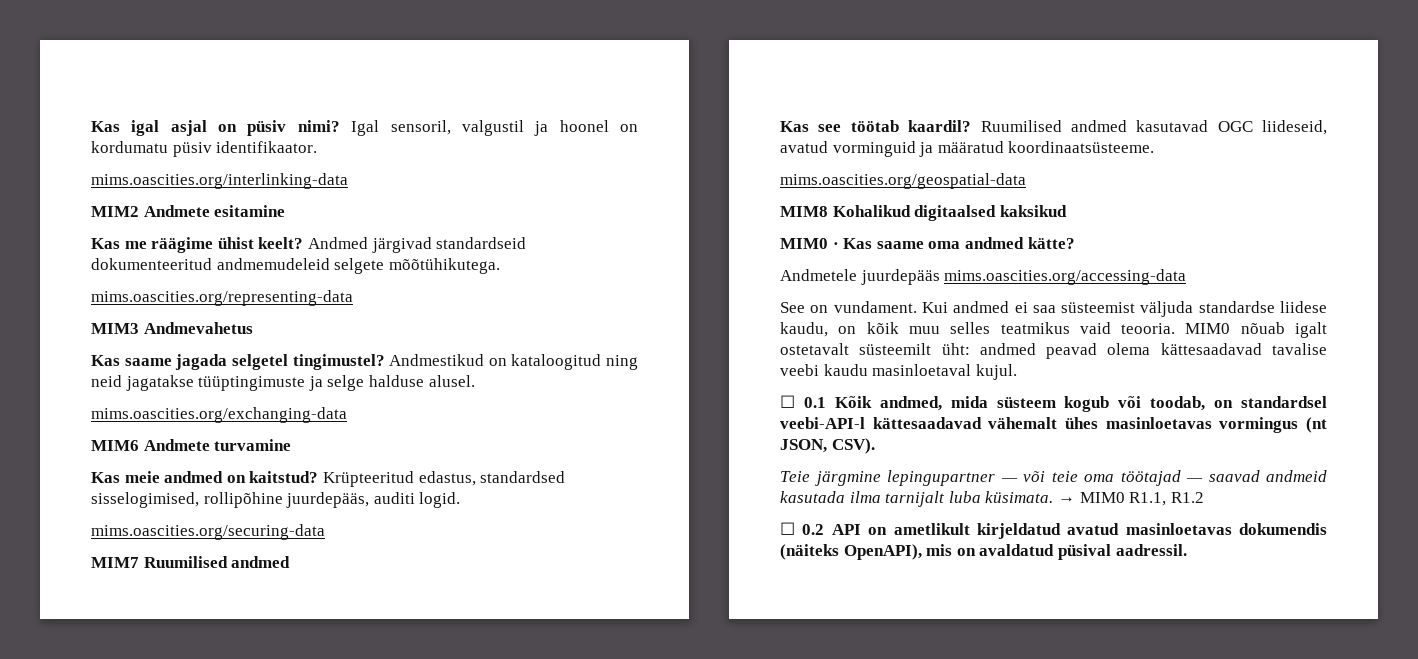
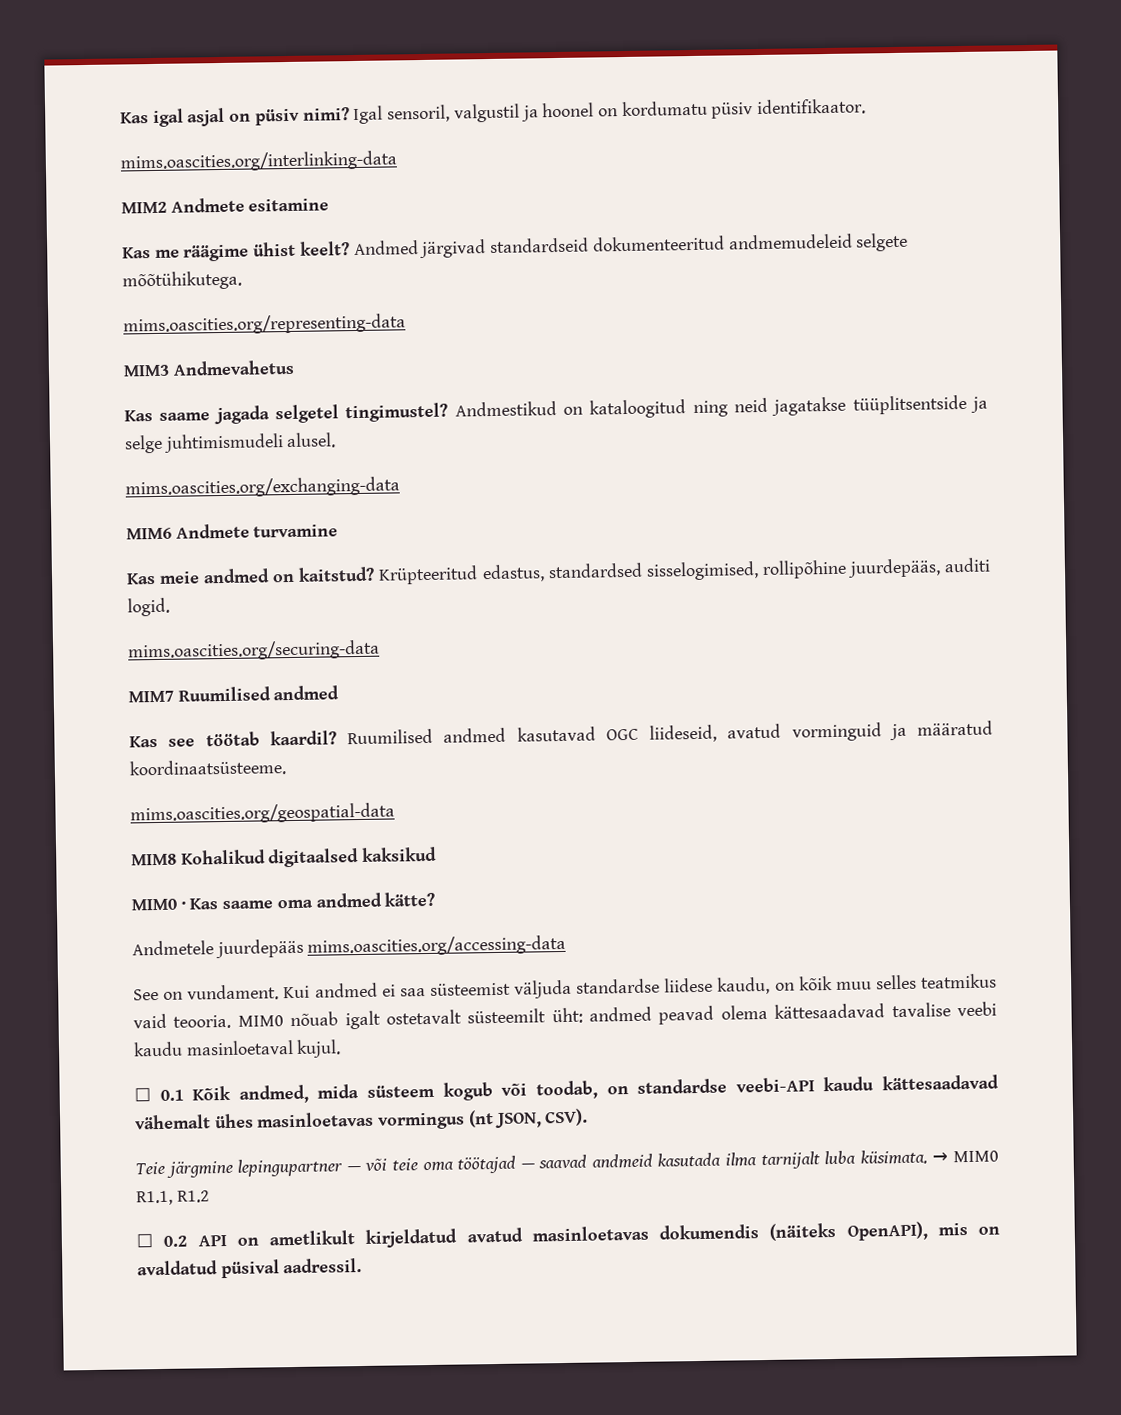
[198,376,306,391] tüüptingimuste -> [852,394,967,415] tüüplitsentside
[368,375,424,387] halduse -> [162,433,284,453] juhtimismudeli
[1241,396,1327,408] [780,417,865,429] standardsel veebi-API-l -> [637,1076,875,1094] standardse veebi-API kaudu

